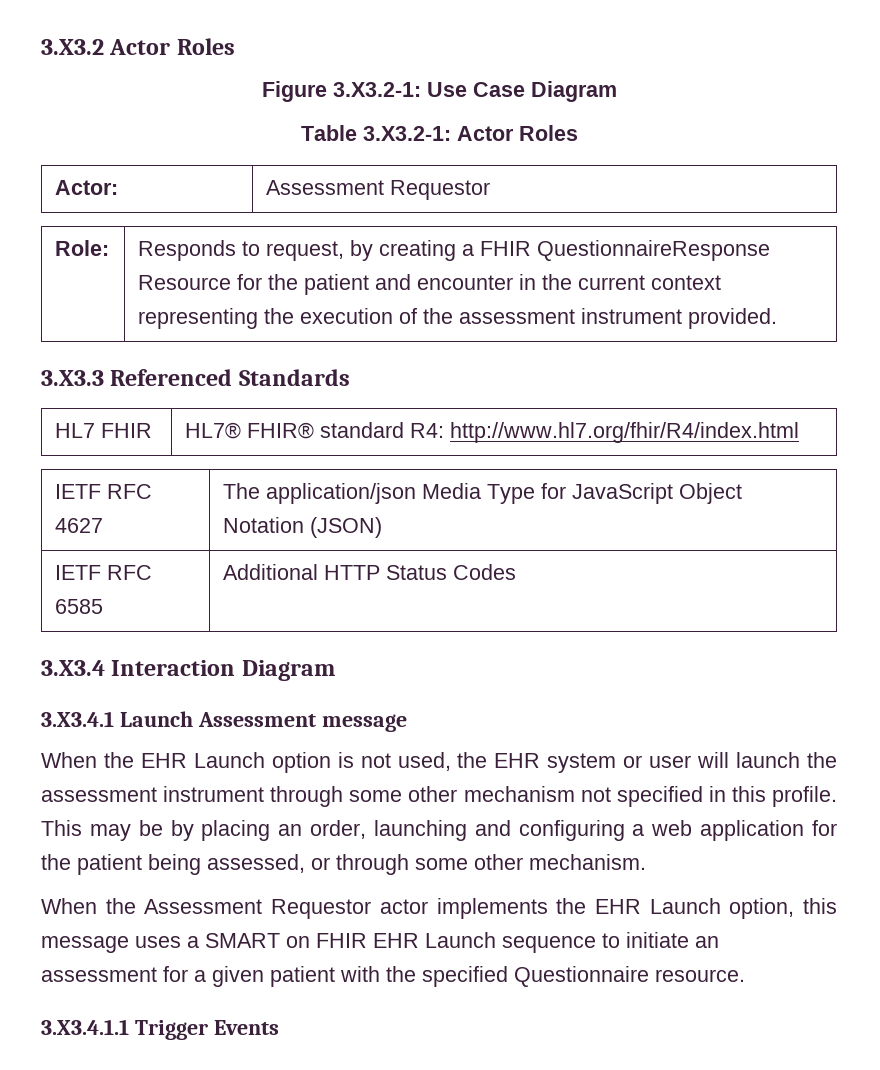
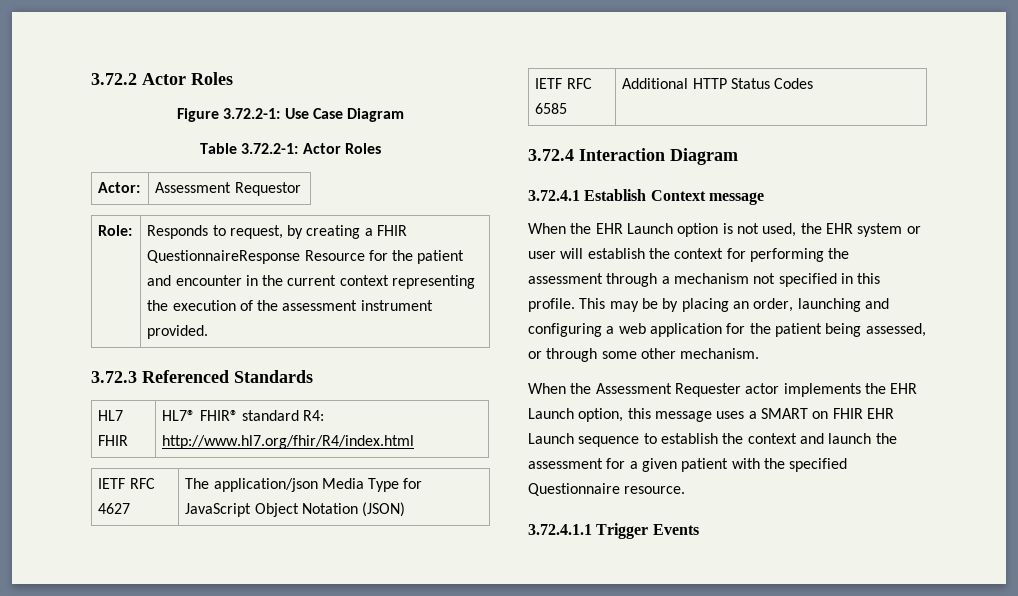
[41,39,104,55] 3.X3.2 -> [91,73,137,85] 3.72.2
[332,82,421,97] 3.X3.2-1: -> [223,108,281,119] 3.72.2-1:
[362,126,451,141] 3.X3.2-1: -> [241,143,299,154] 3.72.2-1:
[41,370,104,386] 3.X3.3 -> [91,371,137,383] 3.72.3
[41,660,105,676] 3.X3.4 -> [528,149,574,161] 3.72.4
[41,711,316,727] 3.X3.4.1 Launch Assessment -> [528,189,706,201] 3.72.4.1 Establish Context
[736,752,837,768] [41,786,458,807] launch the assessment instrument through some other -> [587,248,850,262] [528,273,670,287] establish the context for performing the assessment through a
[271,899,372,919] Requestor -> [674,383,741,397] Requester
[626,932,719,948] initiate an -> [660,433,897,444] establish the context and launch the
[41,1019,129,1035] 3.X3.4.1.1 -> [528,524,592,535] 3.72.4.1.1

